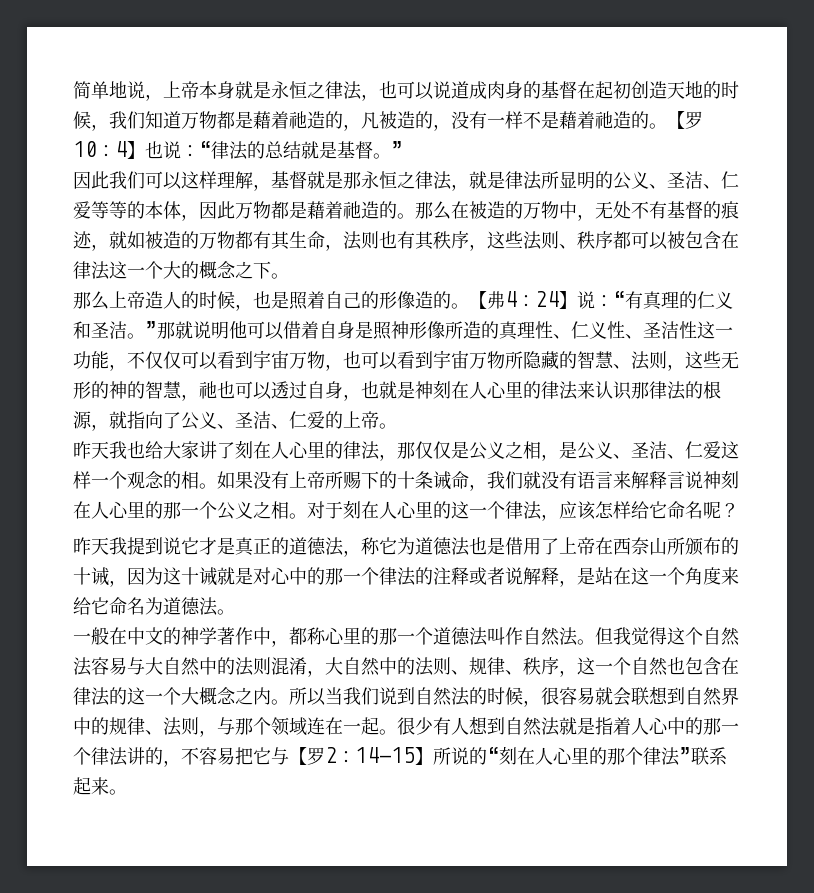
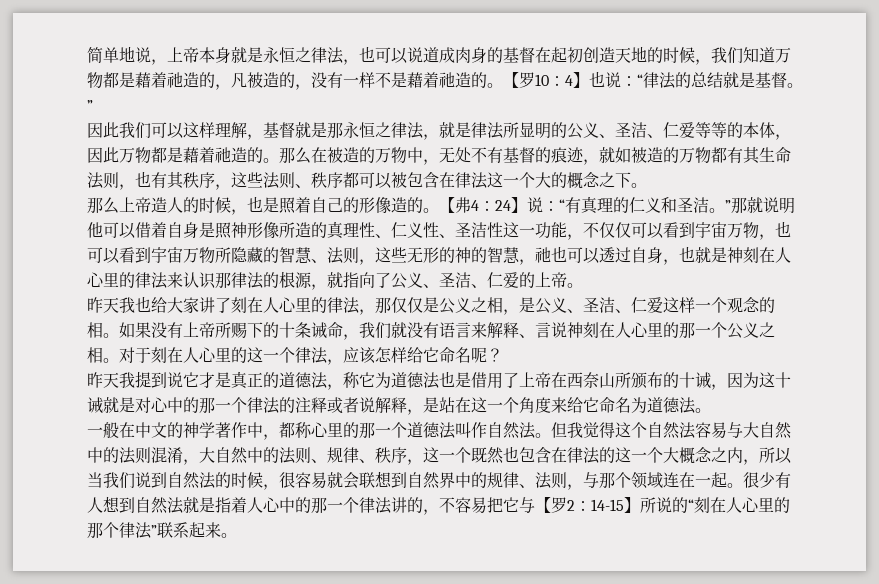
[325,231,379,251] ，法则 -> [87,172,135,190] 法则，
(667, 480) none -> [519,334,535,338] 、
[631,657,649,675] 自 -> [471,447,487,463] 既
[271,699,289,705] 。 -> [743,459,759,465] ，

